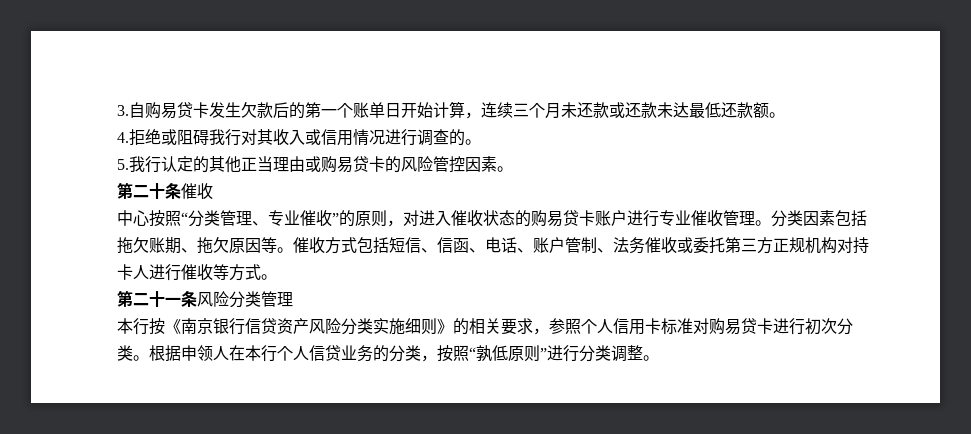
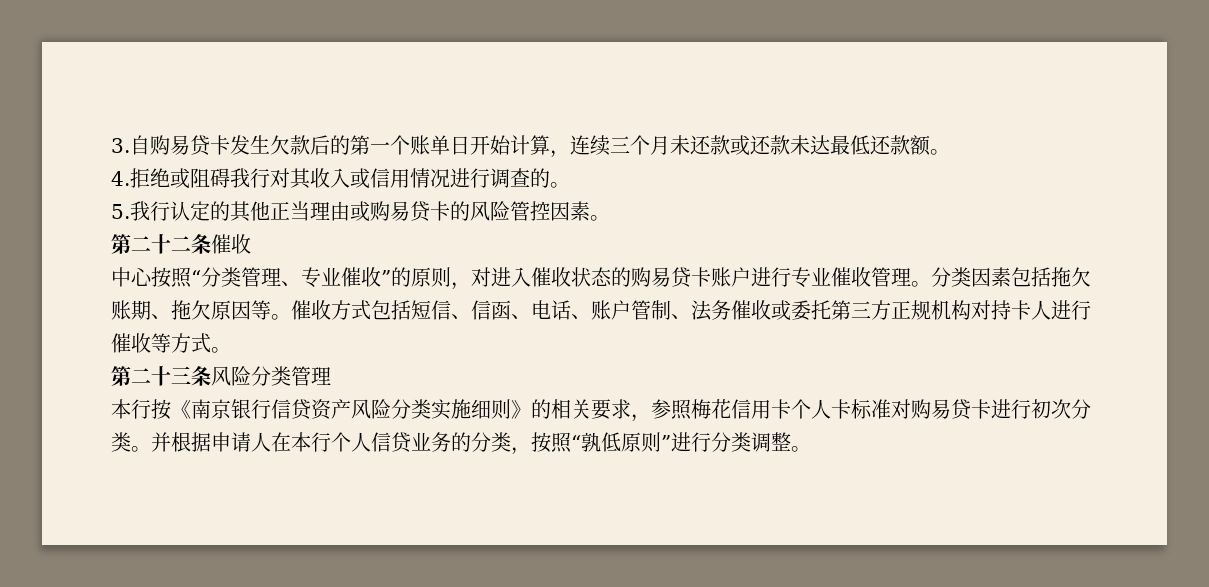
(165, 191) none -> [171,236,191,252] 二
[165,297,181,305] 一 -> [171,366,191,384] 三
[581,318,645,335] 个人信用 -> [691,399,831,419] 梅花信用卡个人
[149,345,213,362] 根据申领 -> [151,432,251,452] 并根据申请

